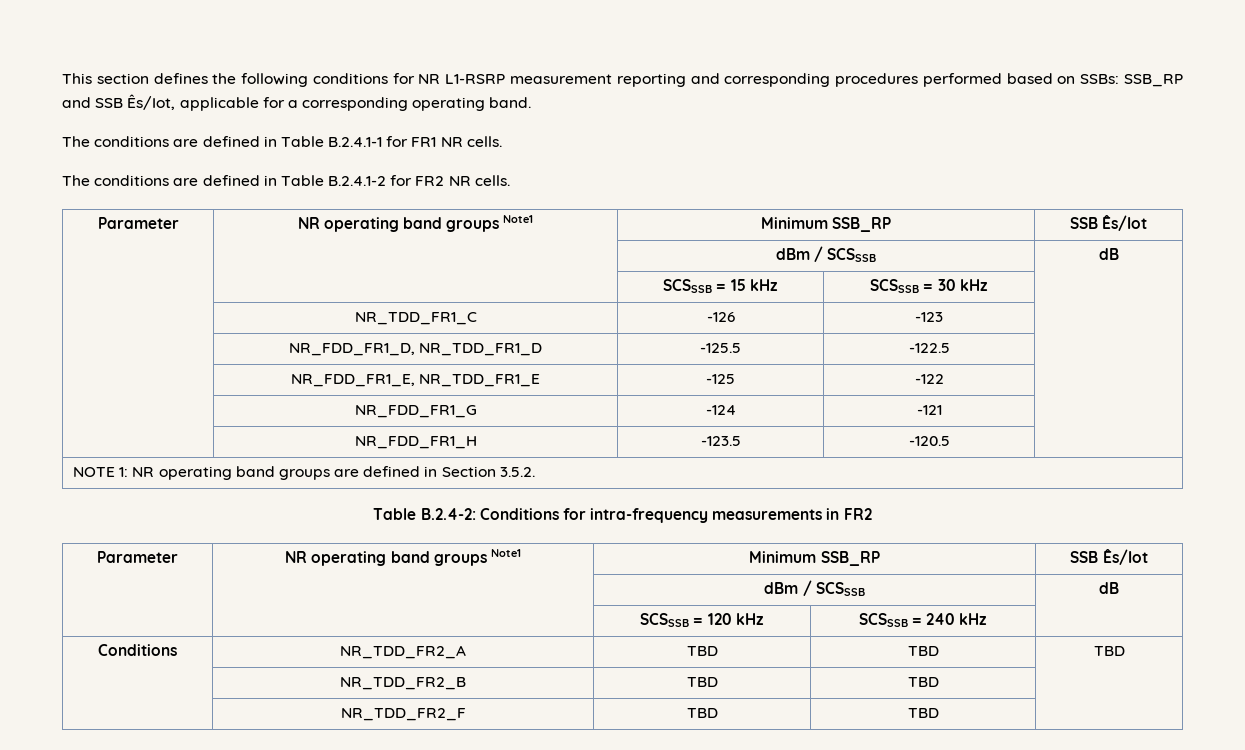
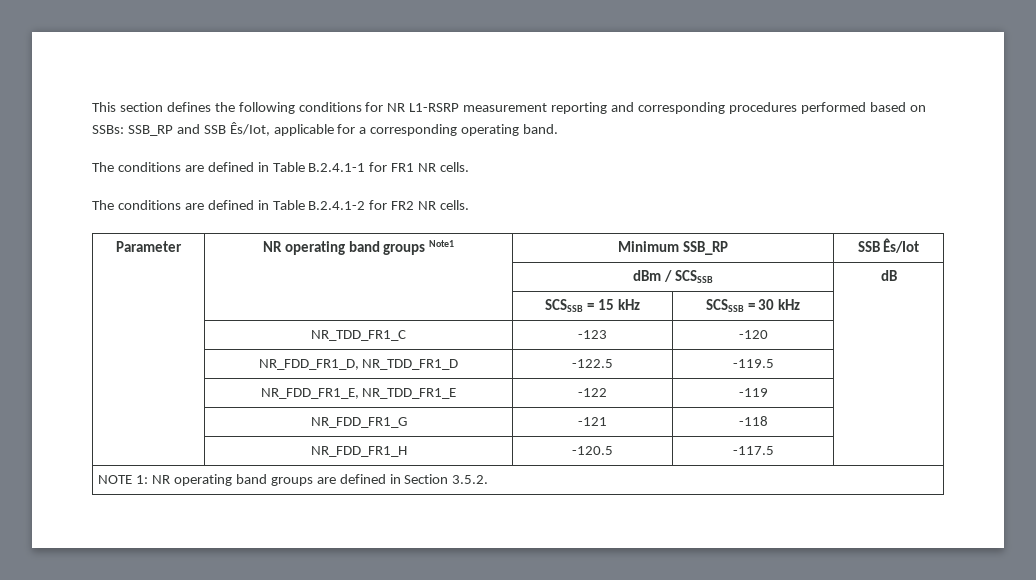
[706,312,735,322] [915,312,943,322] -126 | -123 -> [578,330,607,339] [738,330,768,339] -123 | -120
[700,343,741,353] [908,343,950,353] -125.5 | -122.5 -> [572,359,613,368] [732,359,774,368] -122.5 | -119.5
[706,374,735,384] [914,374,944,384] -125 | -122 -> [578,388,607,397] [738,388,768,397] -122 | -119
[705,405,736,415] [916,405,942,415] -124 | -121 -> [578,417,607,426] [738,416,768,426] -121 | -118
[700,436,741,446] [908,436,950,446] -123.5 | -120.5 -> [572,446,613,455] [732,446,774,455] -120.5 | -117.5
[373,508,872,523] [97,551,178,563] [285,549,521,566] [749,551,880,566] [1070,549,1148,565] [764,580,865,596] [1099,582,1119,594] [640,613,764,627] [858,613,988,627] [98,644,177,656] [340,645,467,659] [686,646,718,656] [907,646,939,656] [1093,646,1125,656] [340,677,467,690] [686,677,718,687] [907,677,939,687] [340,708,466,721] [686,708,718,718] [907,708,939,718] // Table B.2.4-2: Conditions for intra-frequency measurements in FR2 // Parameter | NR operating band groups Note1 | Minimum SSB_RP | SSB Ês/Iot // | | dBm / SCSSSB | dB // | | SCSSSB = 120 kHz | SCSSSB = 240 kHz | // Conditions | NR_TDD_FR2_A | TBD | TBD | TBD // | NR_TDD_FR2_B | TBD | TBD | // | NR_TDD_FR2_F | TBD | TBD | -> (489, 479) none

